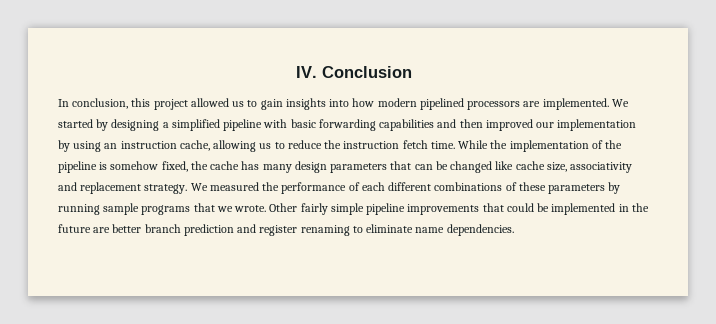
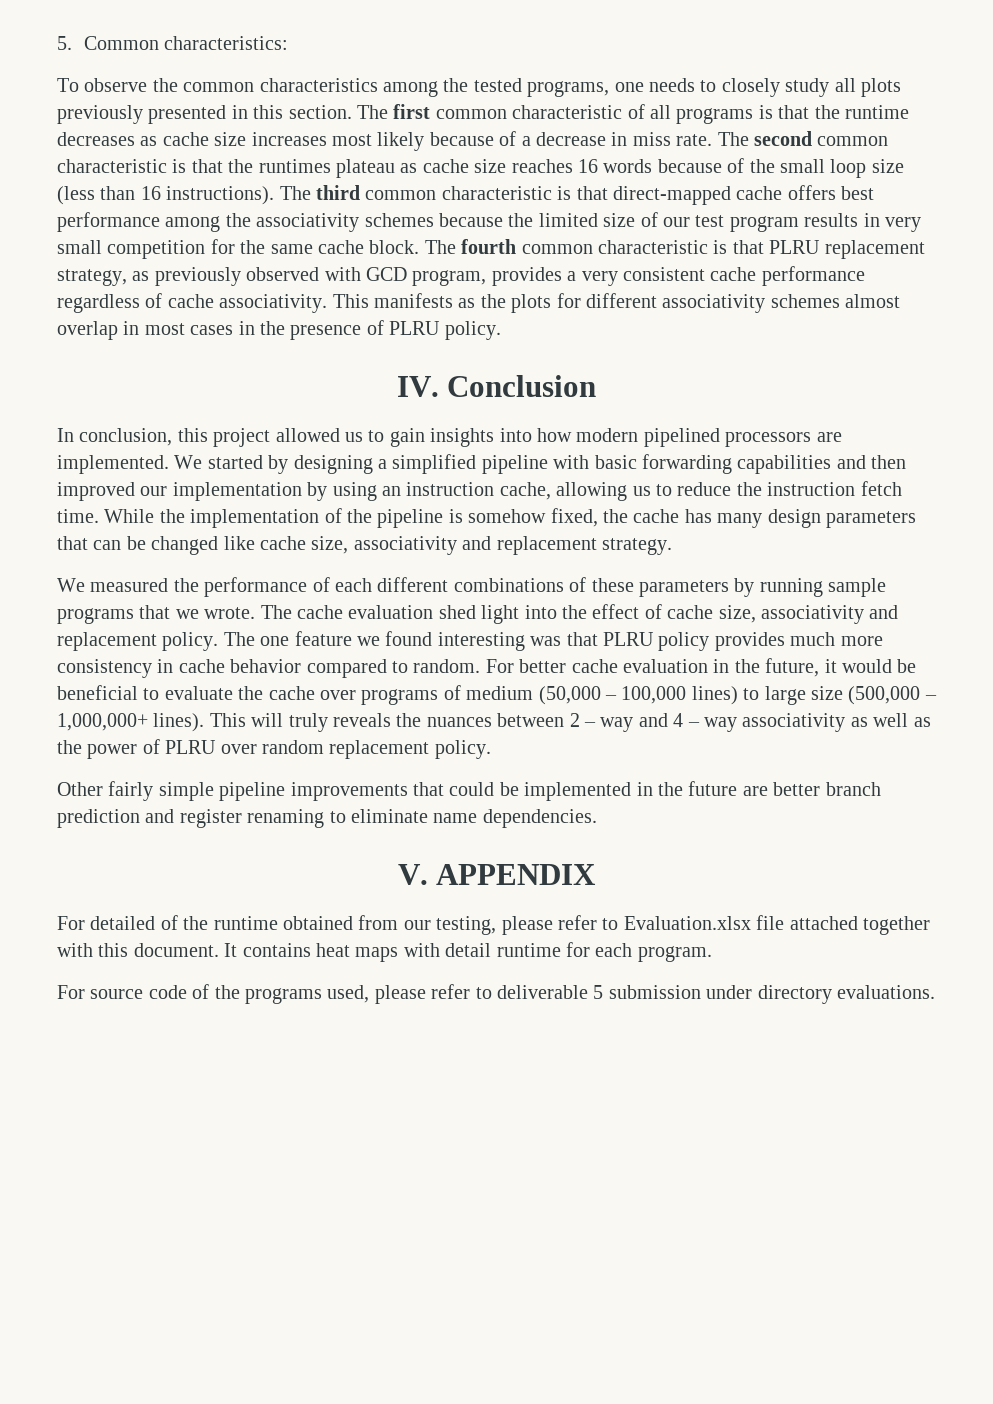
(296, 72) none -> [57,36,289,50] [57,78,901,97] [57,104,909,124] [57,131,889,151] [57,158,904,178] [57,185,875,205] [57,212,921,232] [57,239,925,259] [57,266,865,286] [57,293,901,313] [57,320,501,340] 5. Common characteristics: // To observe the common characteristics among the tested programs, one needs to closely study all plots previously presented in this section. The first common characteristic of all programs is that the runtime decreases as cache size increases most likely because of a decrease in miss rate. The second common characteristic is that the runtimes plateau as cache size reaches 16 words because of the small loop size (less than 16 instructions). The third common characteristic is that direct-mapped cache offers best performance among the associativity schemes because the limited size of our test program results in very small competition for the same cache block. The fourth common characteristic is that PLRU replacement strategy, as previously observed with GCD program, provides a very consistent cache performance regardless of cache associativity. This manifests as the plots for different associativity schemes almost overlap in most cases in the presence of PLRU policy. //
(188, 189) none -> (672, 546) //
(267, 208) none -> [260,604,899,624] [57,631,883,651] [57,658,917,678] [57,685,937,705] [57,713,931,732] [57,739,491,759] The cache evaluation shed light into the effect of cache size, associativity and replacement policy. The one feature we found interesting was that PLRU policy provides much more consistency in cache behavior compared to random. For better cache evaluation in the future, it would be beneficial to evaluate the cache over programs of medium (50,000 – 100,000 lines) to large size (500,000 – 1,000,000+ lines). This will truly reveals the nuances between 2 – way and 4 – way associativity as well as the power of PLRU over random replacement policy. //
(514, 230) none -> [397,864,597,885] [57,915,930,935] [57,942,712,962] [57,984,935,1004] // V. APPENDIX // For detailed of the runtime obtained from our testing, please refer to Evaluation.xlsx file attached together with this document. It contains heat maps with detail runtime for each program. // For source code of the programs used, please refer to deliverable 5 submission under directory evaluations.

